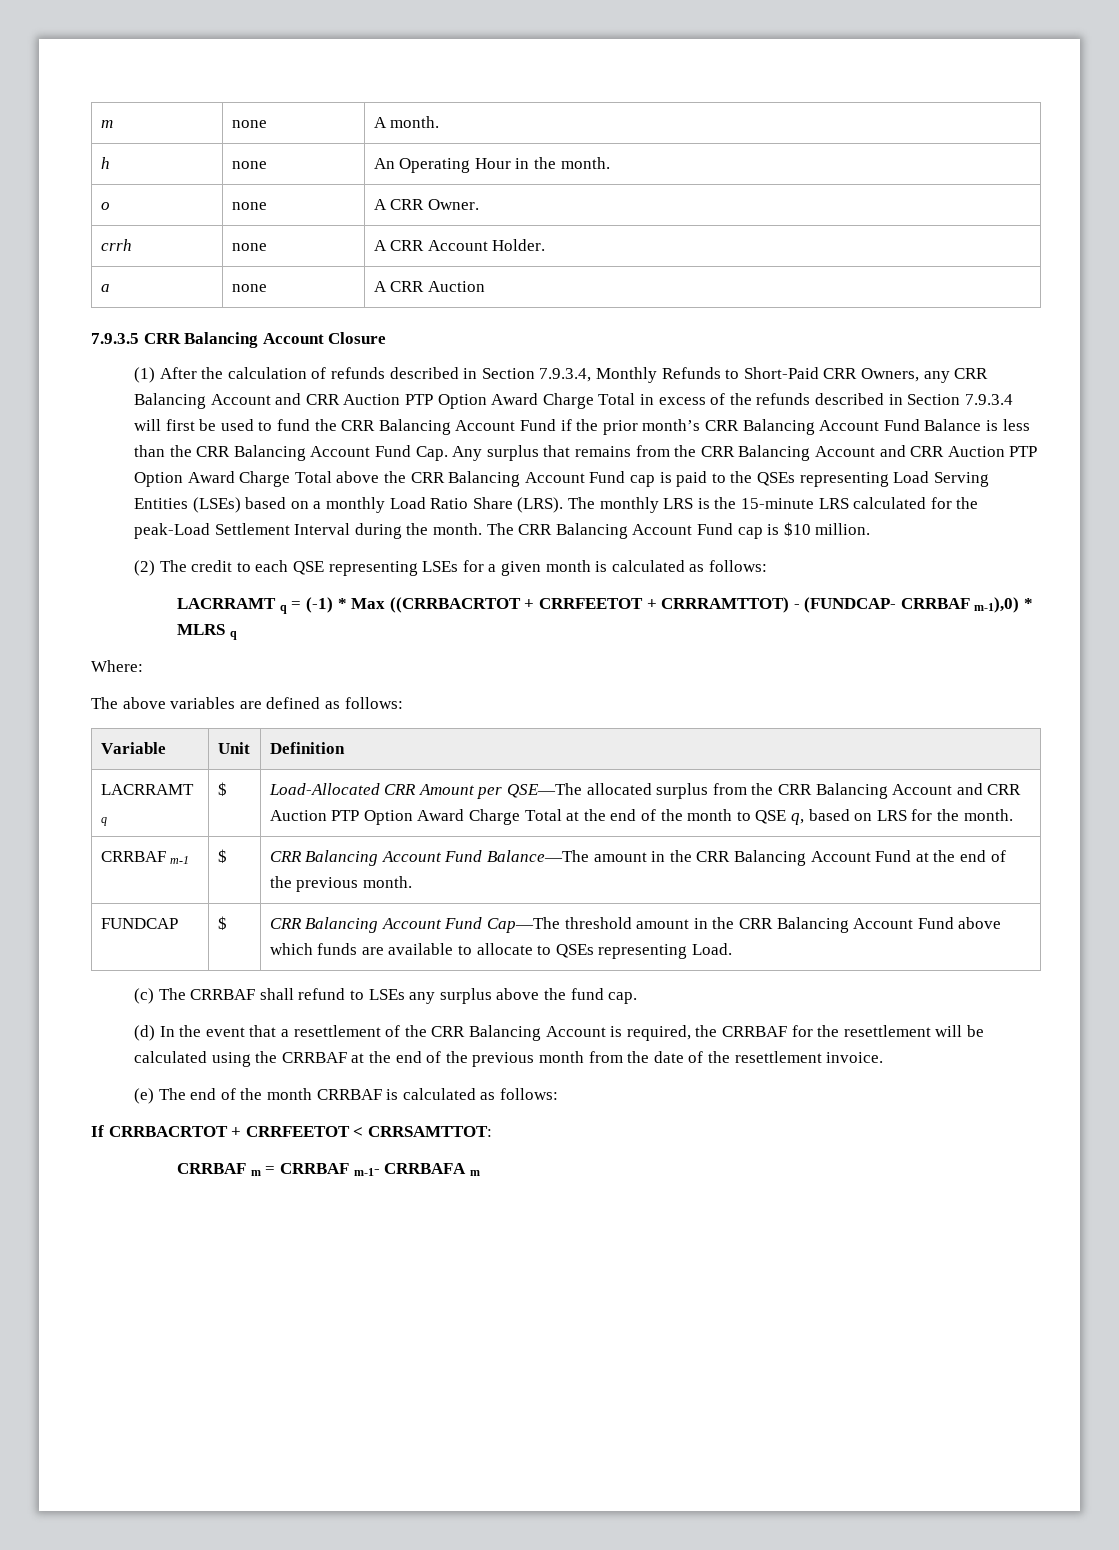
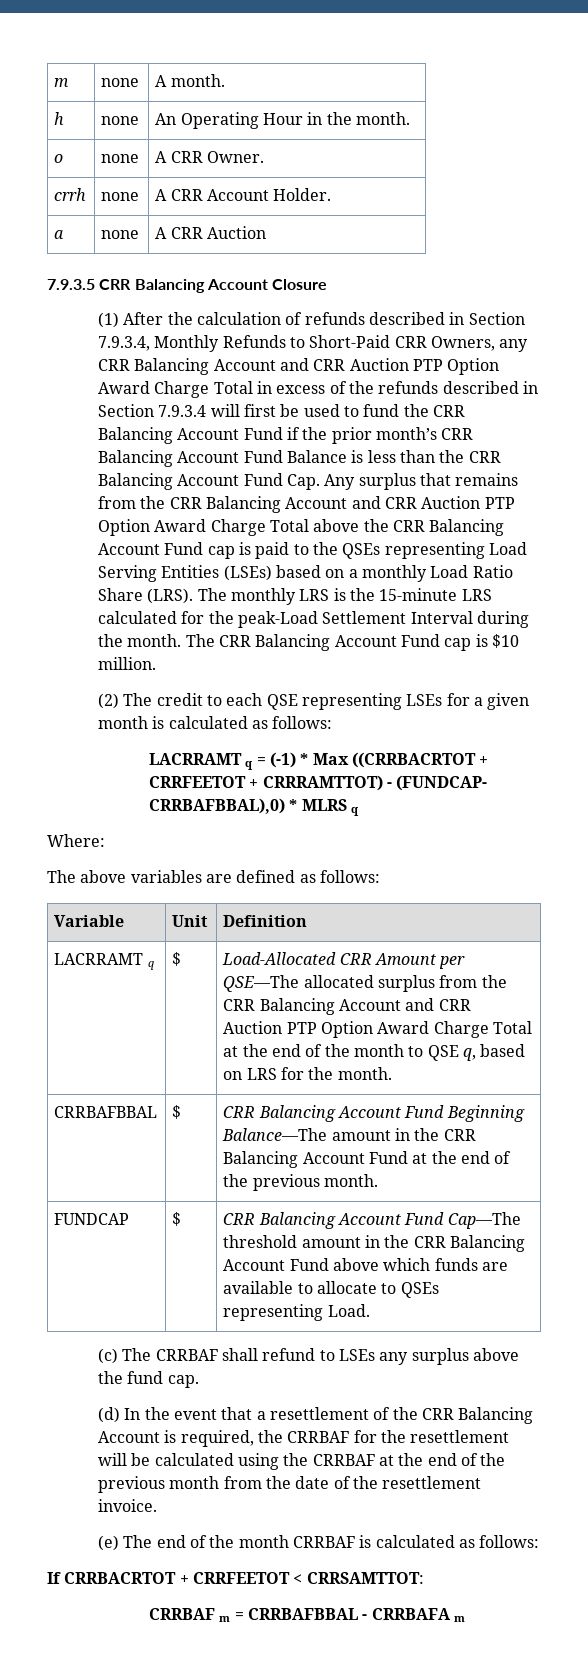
[900,597,1020,613] CRRBAF m-1),0) -> [148,798,285,814] CRRBAFBBAL),0)
[100,851,190,864] [217,849,227,863] [269,850,483,866] CRRBAF m-1 | $ | CRR Balancing Account Fund -> [54,1106,158,1118] [172,1105,182,1119] [223,1105,525,1122] CRRBAFBBAL | $ | CRR Balancing Account Fund Beginning
[279,1163,380,1176] CRRBAF m-1- -> [247,1608,368,1620] CRRBAFBBAL -

